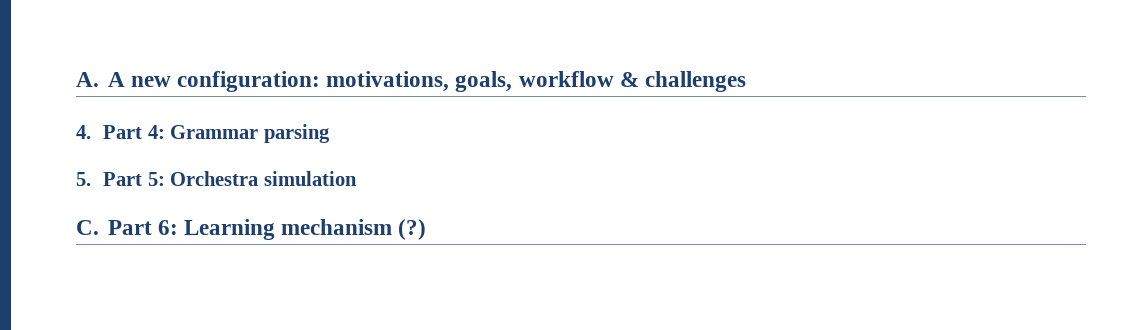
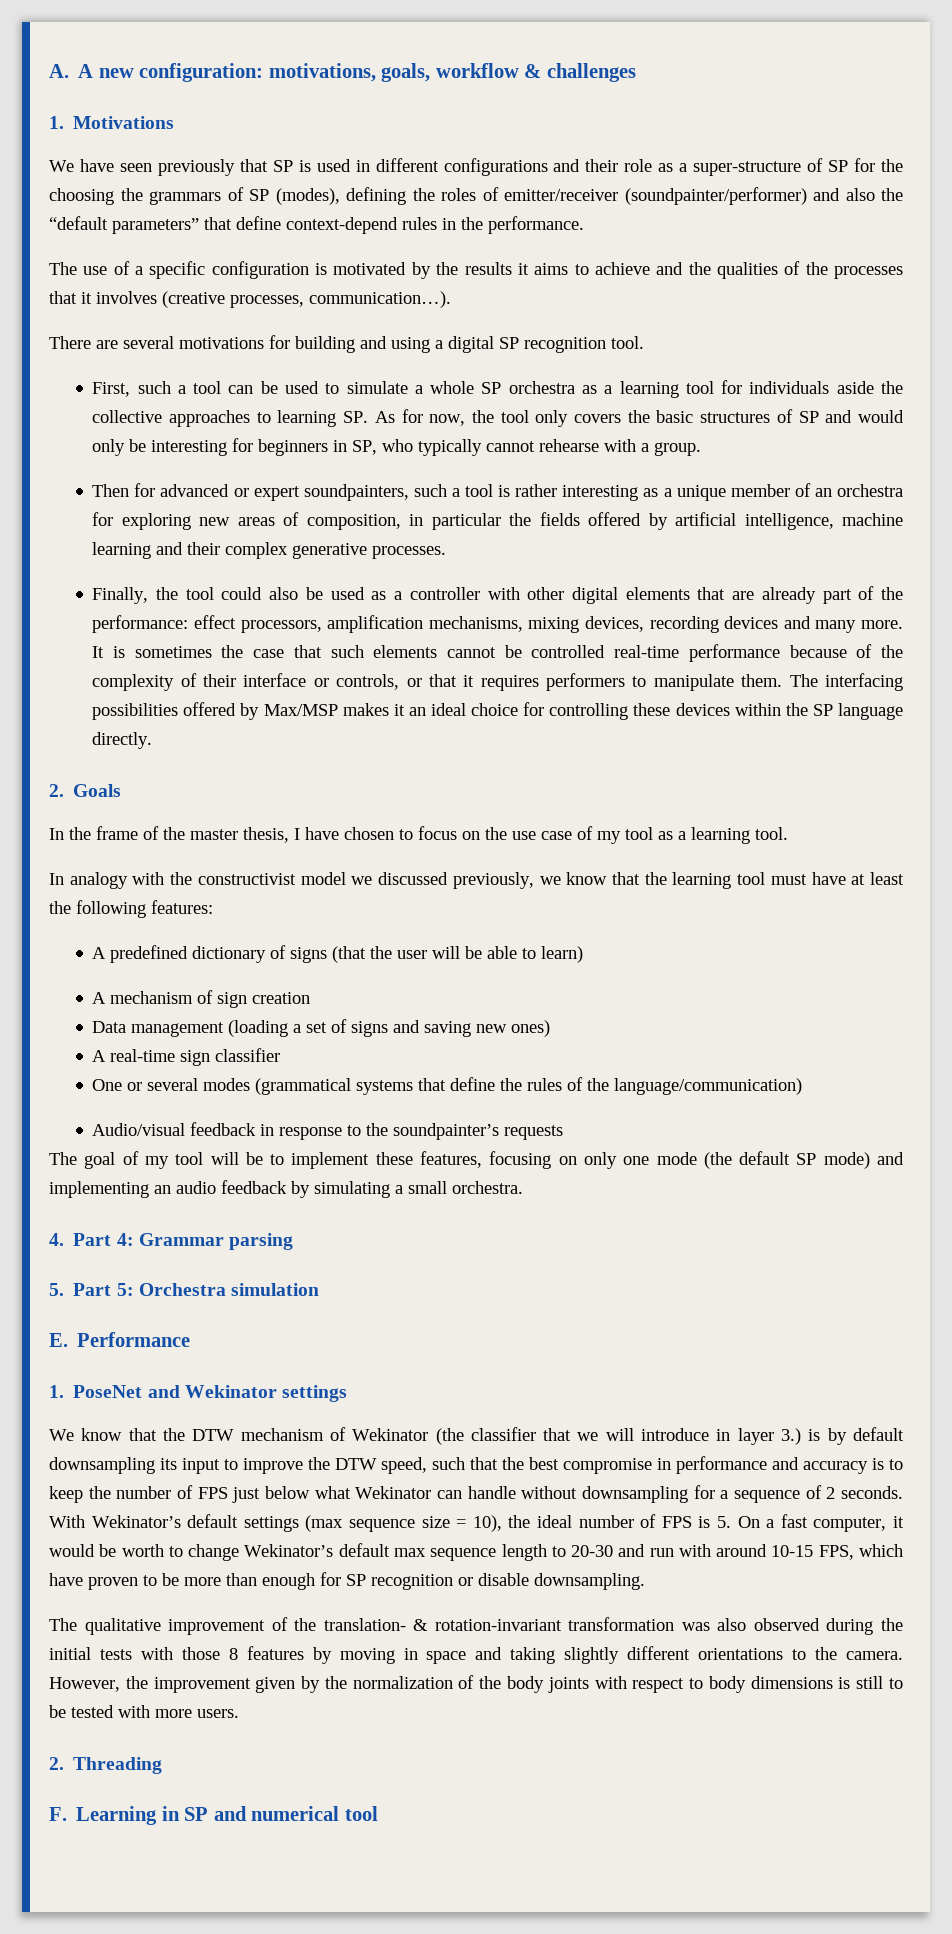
(746, 81) none -> [49,116,175,129] [49,158,904,176] [49,187,903,205] [49,216,584,234] [49,261,904,279] [49,291,451,308] [49,335,644,353] [92,380,903,398] [92,409,904,427] [92,438,702,456] [92,483,903,501] [92,512,903,530] [92,542,447,559] [92,586,903,604] [92,615,904,633] [92,644,903,662] [92,673,903,691] [92,702,903,720] [92,732,153,749] [49,784,122,797] [49,826,788,844] [49,872,904,889] [49,900,213,918] [92,945,584,963] [92,990,311,1008] [92,1019,551,1037] [92,1048,281,1066] [92,1077,803,1095] [92,1122,564,1140] [49,1151,904,1169] [49,1180,523,1198] // 1. Motivations // We have seen previously that SP is used in different configurations and their role as a super-structure of SP for the choosing the grammars of SP (modes), defining the roles of emitter/receiver (soundpainter/performer) and also the “default parameters” that define context-depend rules in the performance. // The use of a specific configuration is motivated by the results it aims to achieve and the qualities of the processes that it involves (creative processes, communication…). // There are several motivations for building and using a digital SP recognition tool. // First, such a tool can be used to simulate a whole SP orchestra as a learning tool for individuals aside the collective approaches to learning SP. As for now, the tool only covers the basic structures of SP and would only be interesting for beginners in SP, who typically cannot rehearse with a group. // Then for advanced or expert soundpainters, such a tool is rather interesting as a unique member of an orchestra for exploring new areas of composition, in particular the fields offered by artificial intelligence, machine learning and their complex generative processes. // Finally, the tool could also be used as a controller with other digital elements that are already part of the performance: effect processors, amplification mechanisms, mixing devices, recording devices and many more. It is sometimes the case that such elements cannot be controlled real-time performance because of the complexity of their interface or controls, or that it requires performers to manipulate them. The interfacing possibilities offered by Max/MSP makes it an ideal choice for controlling these devices within the SP language directly. // 2. Goals // In the frame of the master thesis, I have chosen to focus on the use case of my tool as a learning tool. // In analogy with the constructivist model we discussed previously, we know that the learning tool must have at least the following features: // A predefined dictionary of signs (that the user will be able to learn) // A mechanism of sign creation // Data management (loading a set of signs and saving new ones) // A real-time sign classifier // One or several modes (grammatical systems that define the rules of the language/communication) // Audio/visual feedback in response to the soundpainter’s requests // The goal of my tool will be to implement these features, focusing on only one mode (the default SP mode) and implementing an audio feedback by simulating a small orchestra.
[76,219,427,240] C. Part 6: Learning mechanism (?) -> [49,1332,191,1347] [49,1385,348,1402] [49,1427,904,1445] [49,1456,903,1474] [49,1485,903,1503] [49,1514,905,1532] [49,1543,904,1561] [49,1572,645,1590] [49,1617,904,1635] [49,1646,904,1664] [49,1675,904,1693] [49,1705,239,1718] [49,1757,163,1774] [49,1806,378,1825] E. Performance // 1. PoseNet and Wekinator settings // We know that the DTW mechanism of Wekinator (the classifier that we will introduce in layer 3.) is by default downsampling its input to improve the DTW speed, such that the best compromise in performance and accuracy is to keep the number of FPS just below what Wekinator can handle without downsampling for a sequence of 2 seconds. With Wekinator’s default settings (max sequence size = 10), the ideal number of FPS is 5. On a fast computer, it would be worth to change Wekinator’s default max sequence length to 20-30 and run with around 10-15 FPS, which have proven to be more than enough for SP recognition or disable downsampling. // The qualitative improvement of the translation- & rotation-invariant transformation was also observed during the initial tests with those 8 features by moving in space and taking slightly different orientations to the camera. However, the improvement given by the normalization of the body joints with respect to body dimensions is still to be tested with more users. // 2. Threading // F. Learning in SP and numerical tool

